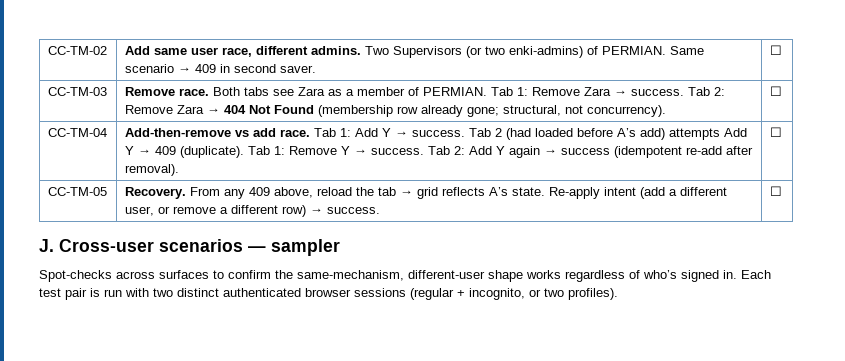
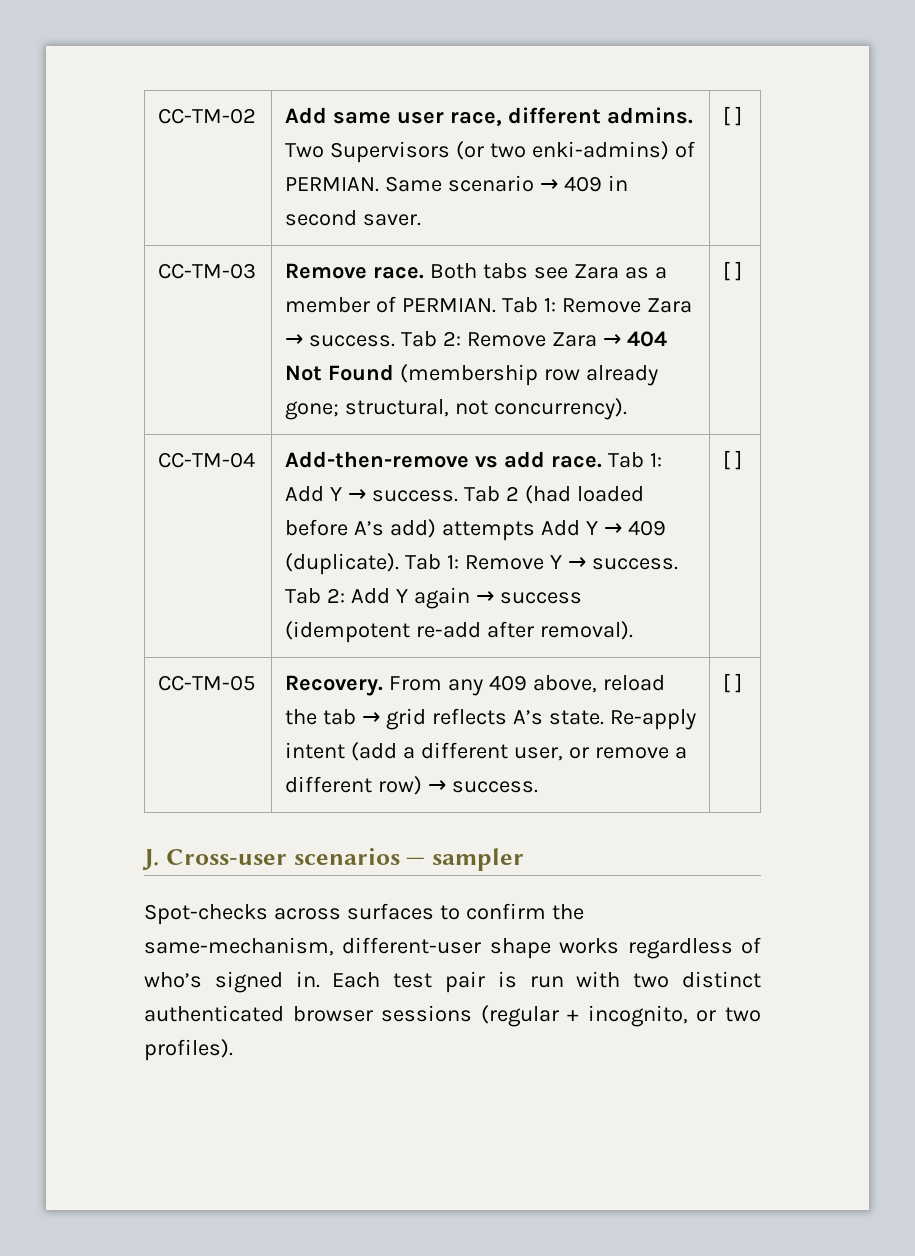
[769,45,782,55] ☐ -> [723,106,743,126] [ ]
[769,86,782,96] ☐ -> [723,261,743,281] [ ]
[769,127,782,137] ☐ -> [723,450,743,470] [ ]
[769,186,782,196] ☐ -> [723,673,743,693] [ ]

